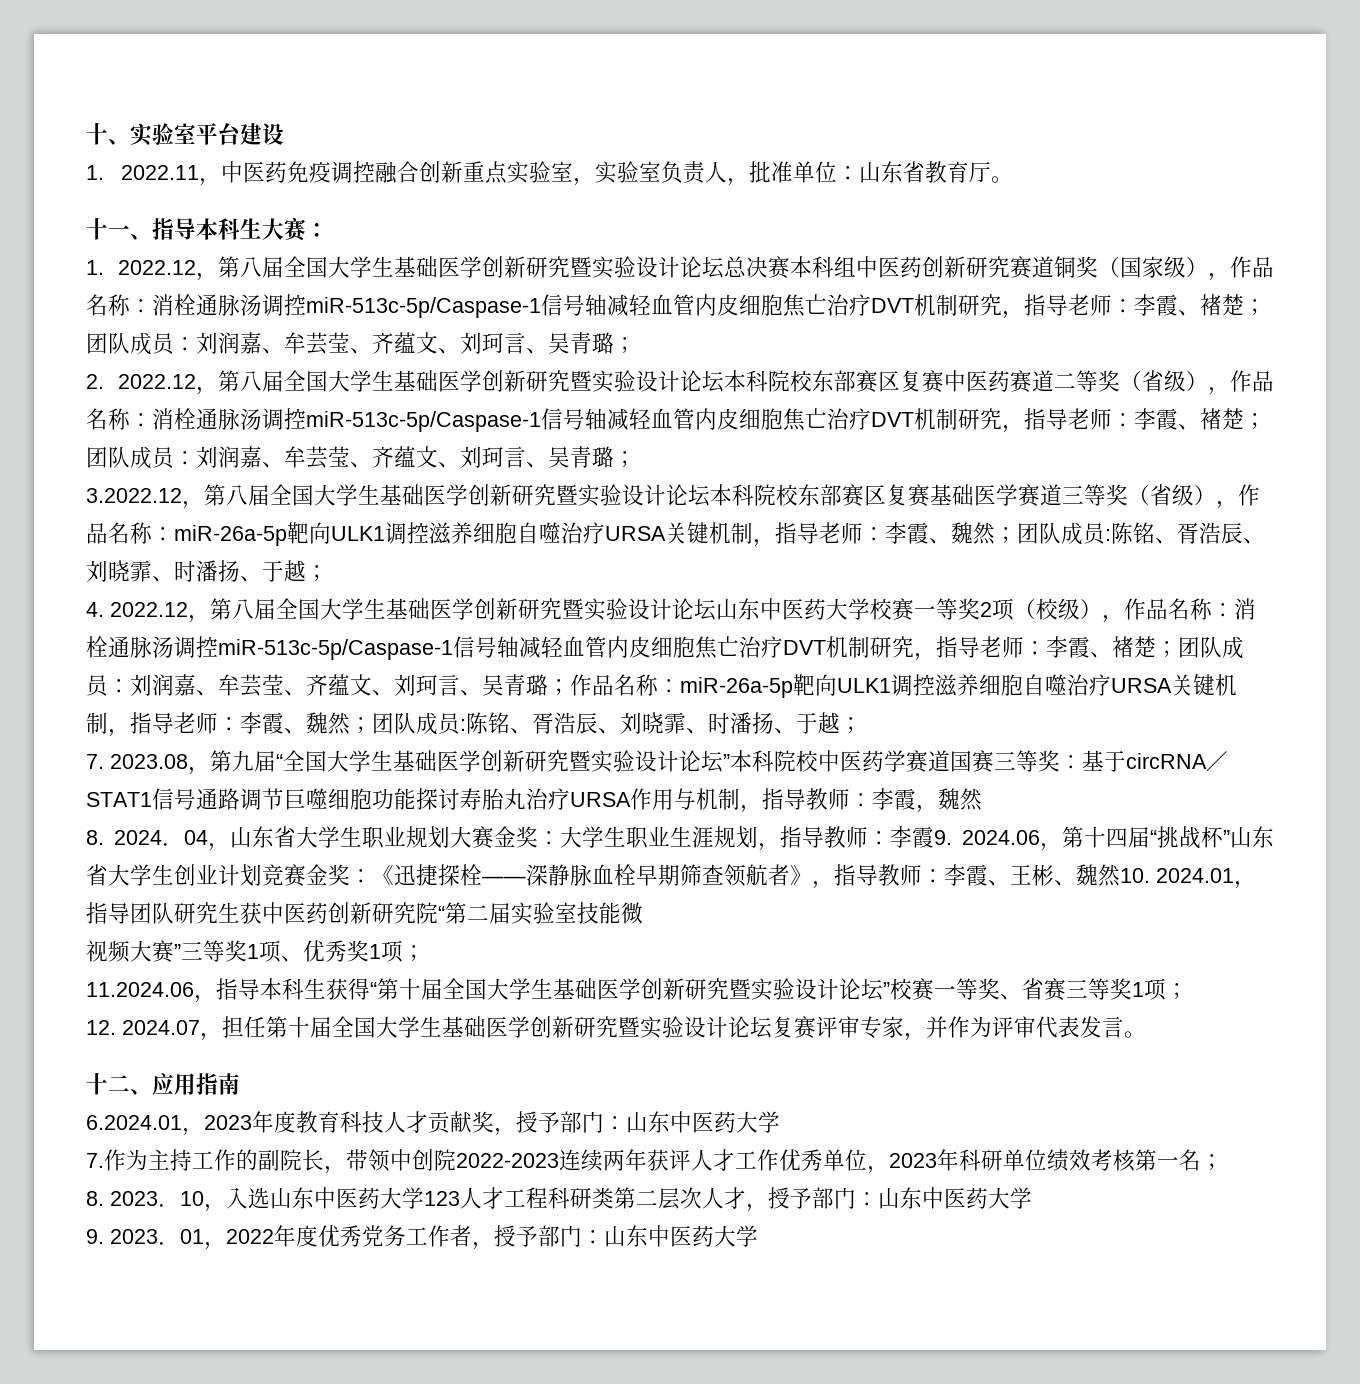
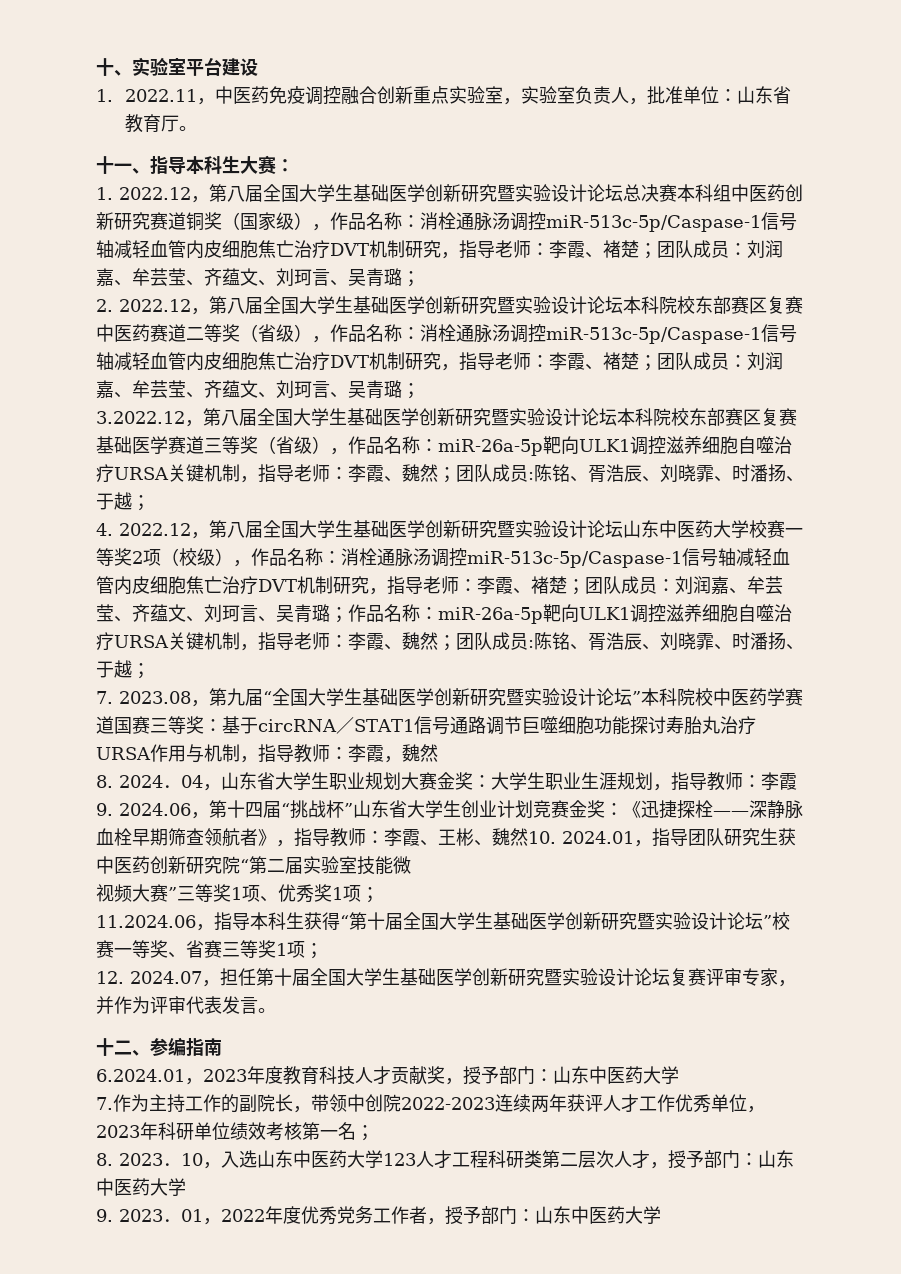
[152,1073,196,1095] 应用 -> [150,1037,186,1056] 参编

